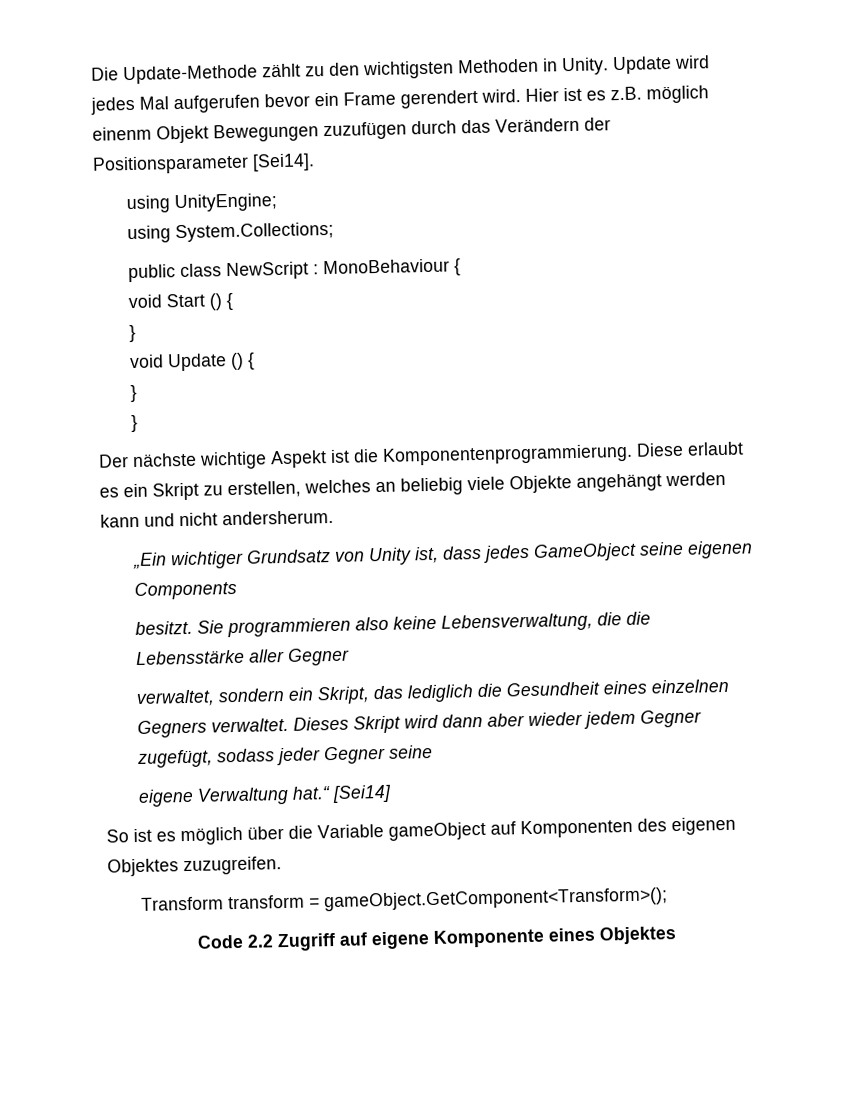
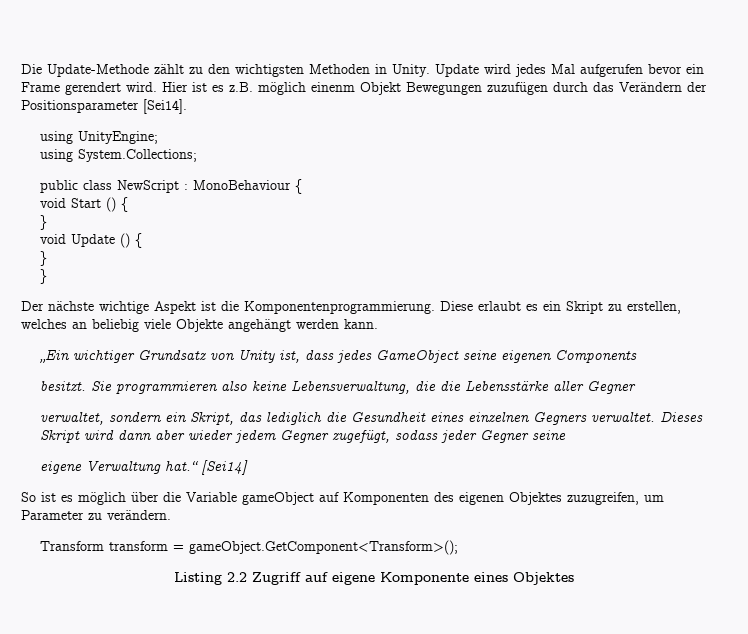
[100,509,334,528] kann und nicht andersherum. -> [344,319,378,329] kann.
[183,856,282,876] zuzugreifen. -> [567,492,664,505] [21,510,171,520] zuzugreifen, um Parameter zu verändern.
[197,934,244,949] Code -> [174,572,222,585] Listing

